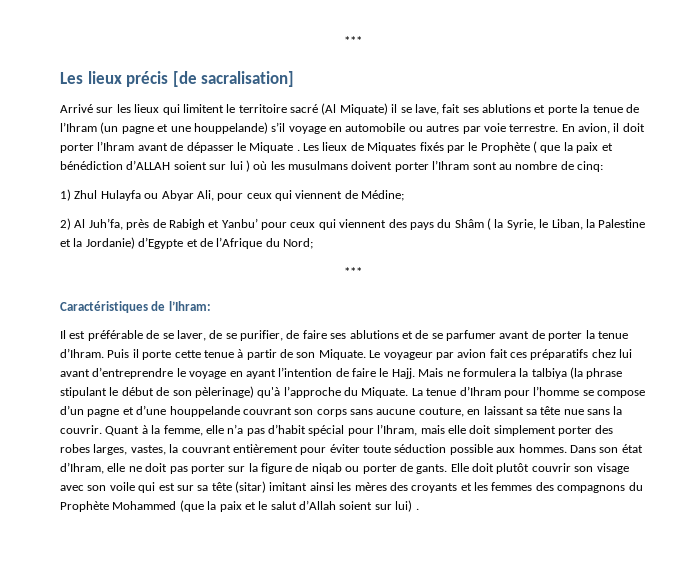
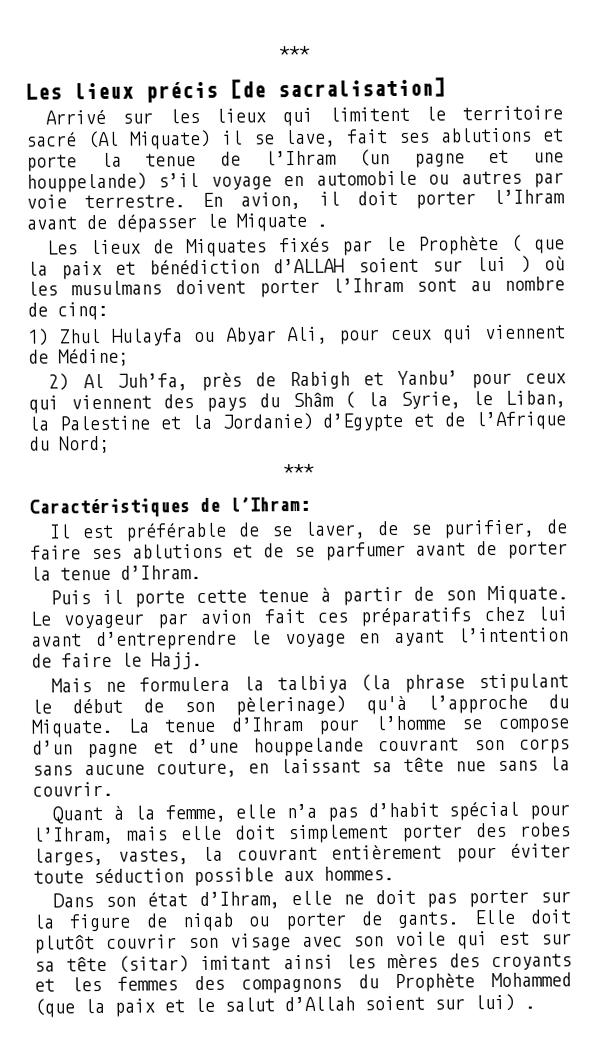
(300, 150) none -> (327, 225) //
(104, 353) none -> (201, 572) //
(415, 373) none -> (202, 660) //
(102, 429) none -> (113, 789) //
(567, 448) none -> (394, 873) //

